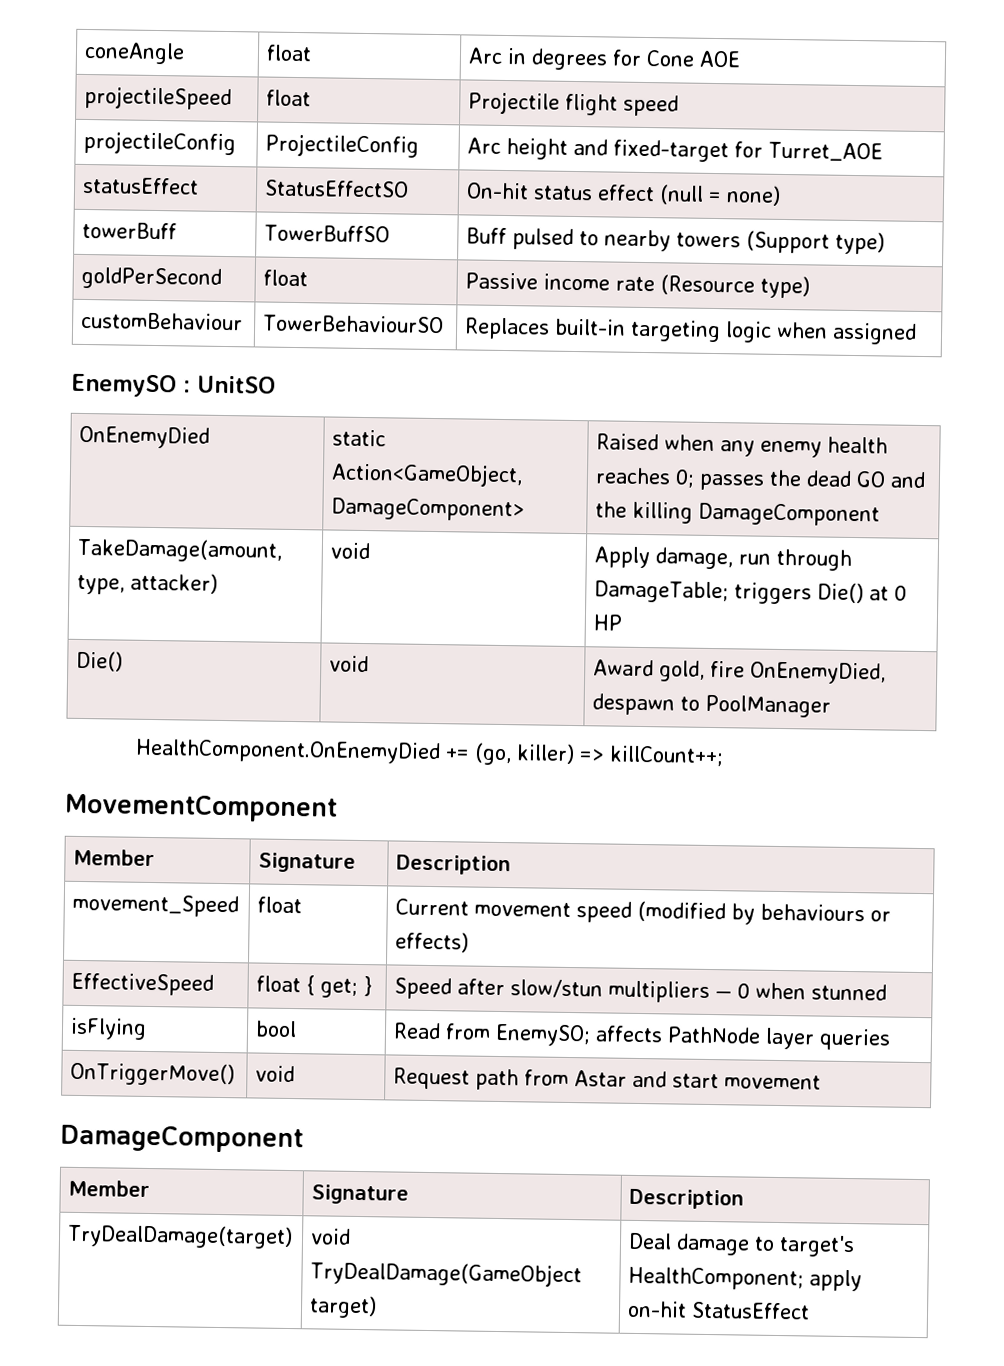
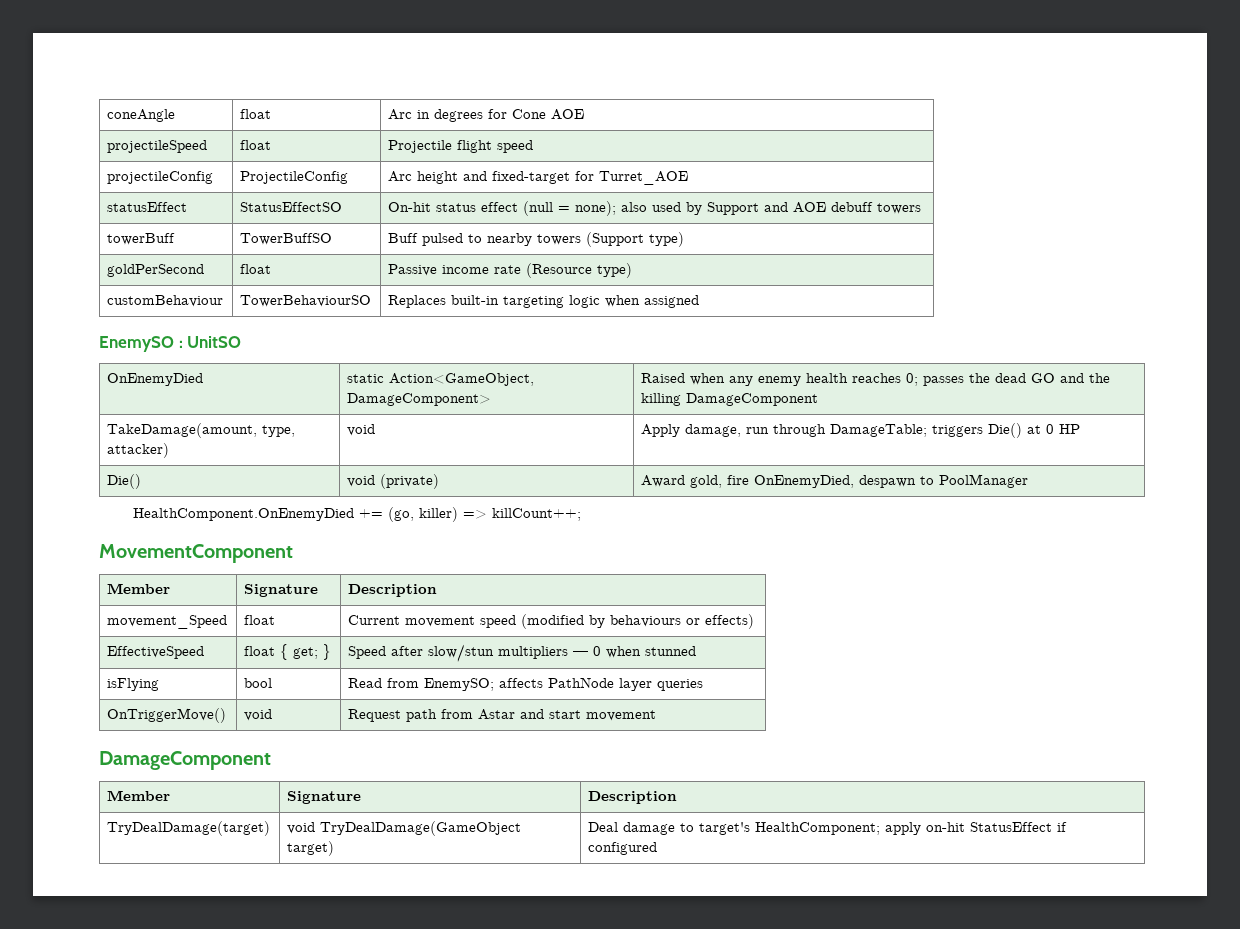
[726,185,782,206] none) -> [575,201,922,216] none); also used by Support and AOE debuff towers
(370, 664) none -> [380,474,440,489] (private)
(811, 1310) none -> [1057,822,1068,832] [588,842,658,855] if configured

